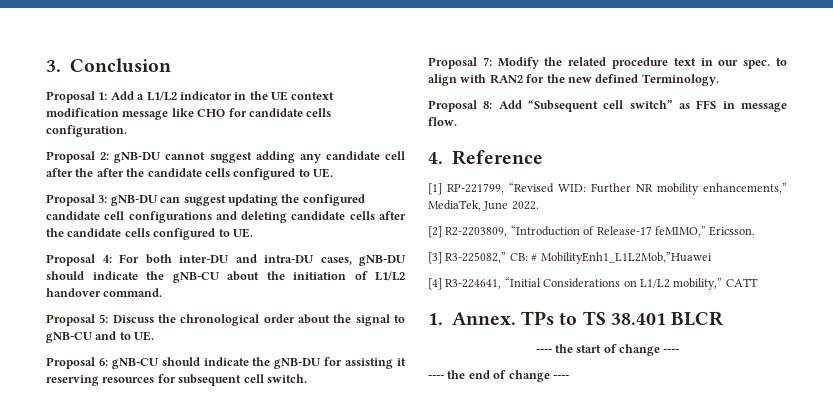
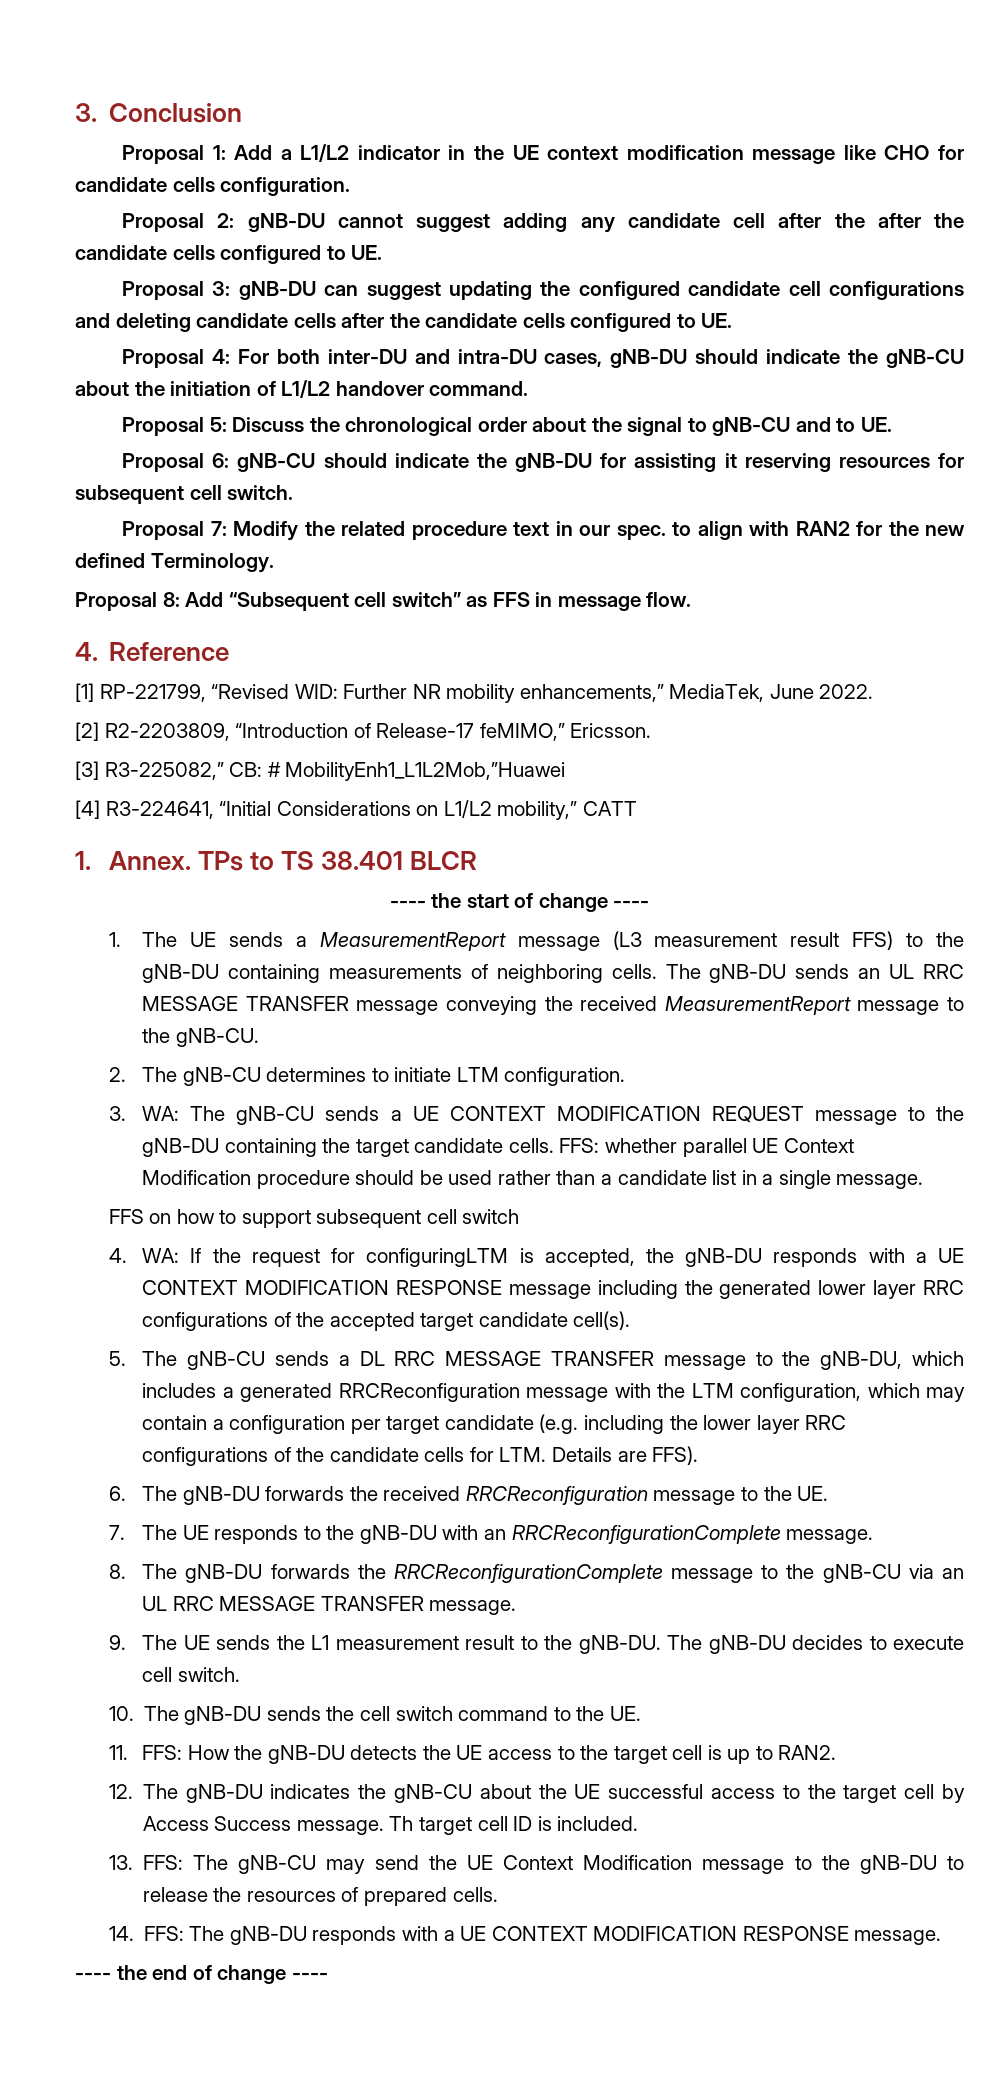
(680, 351) none -> [108,931,965,951] [142,964,965,983] [142,996,965,1015] [142,1028,259,1047] [108,1067,626,1086] [108,1106,964,1125] [142,1138,854,1157] [142,1170,924,1189] [108,1209,520,1228] [108,1248,964,1267] [142,1280,965,1299] [142,1311,631,1331] [108,1351,965,1370] [142,1383,966,1402] [142,1414,847,1434] [142,1446,699,1466] [108,1486,829,1505] [108,1525,874,1544] [108,1564,964,1583] [142,1596,517,1615] [108,1635,964,1654] [142,1667,240,1682] [108,1706,641,1725] [108,1745,837,1764] [108,1784,965,1803] [142,1816,639,1835] [108,1855,964,1874] [142,1887,498,1906] [108,1926,942,1945] // 1. The UE sends a MeasurementReport message (L3 measurement result FFS) to the gNB-DU containing measurements of neighboring cells. The gNB-DU sends an UL RRC MESSAGE TRANSFER message conveying the received MeasurementReport message to the gNB-CU. // 2. The gNB-CU determines to initiate LTM configuration. // 3. WA: The gNB-CU sends a UE CONTEXT MODIFICATION REQUEST message to the gNB-DU containing the target candidate cells. FFS: whether parallel UE Context Modification procedure should be used rather than a candidate list in a single message. // FFS on how to support subsequent cell switch // 4. WA: If the request for configuringLTM is accepted, the gNB-DU responds with a UE CONTEXT MODIFICATION RESPONSE message including the generated lower layer RRC configurations of the accepted target candidate cell(s). // 5. The gNB-CU sends a DL RRC MESSAGE TRANSFER message to the gNB-DU, which includes a generated RRCReconfiguration message with the LTM configuration, which may contain a configuration per target candidate (e.g. including the lower layer RRC configurations of the candidate cells for LTM. Details are FFS). // 6. The gNB-DU forwards the received RRCReconfiguration message to the UE. // 7. The UE responds to the gNB-DU with an RRCReconfigurationComplete message. // 8. The gNB-DU forwards the RRCReconfigurationComplete message to the gNB-CU via an UL RRC MESSAGE TRANSFER message. // 9. The UE sends the L1 measurement result to the gNB-DU. The gNB-DU decides to execute cell switch. // 10. The gNB-DU sends the cell switch command to the UE. // 11. FFS: How the gNB-DU detects the UE access to the target cell is up to RAN2. // 12. The gNB-DU indicates the gNB-CU about the UE successful access to the target cell by Access Success message. Th target cell ID is included. // 13. FFS: The gNB-CU may send the UE Context Modification message to the gNB-DU to release the resources of prepared cells. // 14. FFS: The gNB-DU responds with a UE CONTEXT MODIFICATION RESPONSE message.

